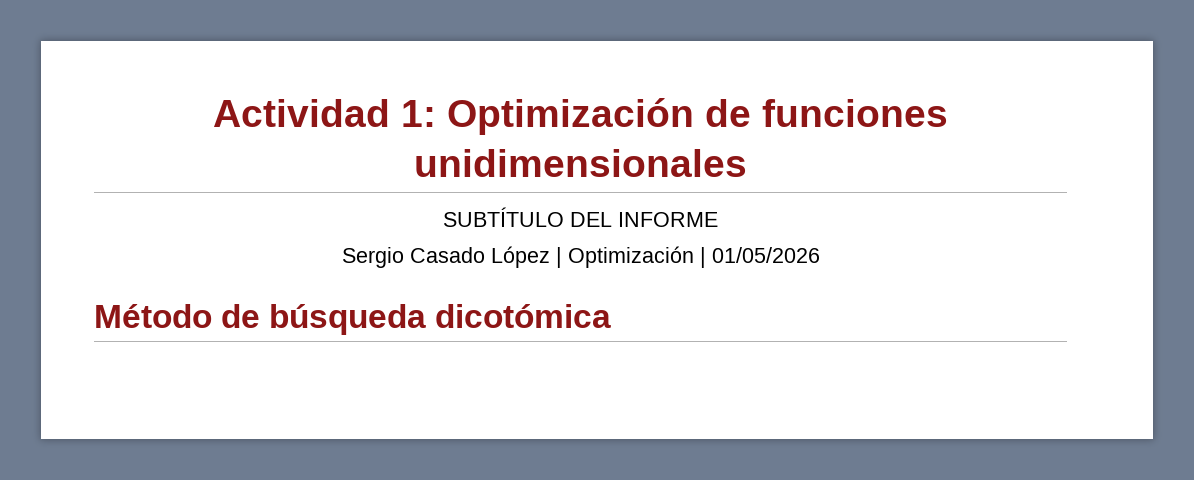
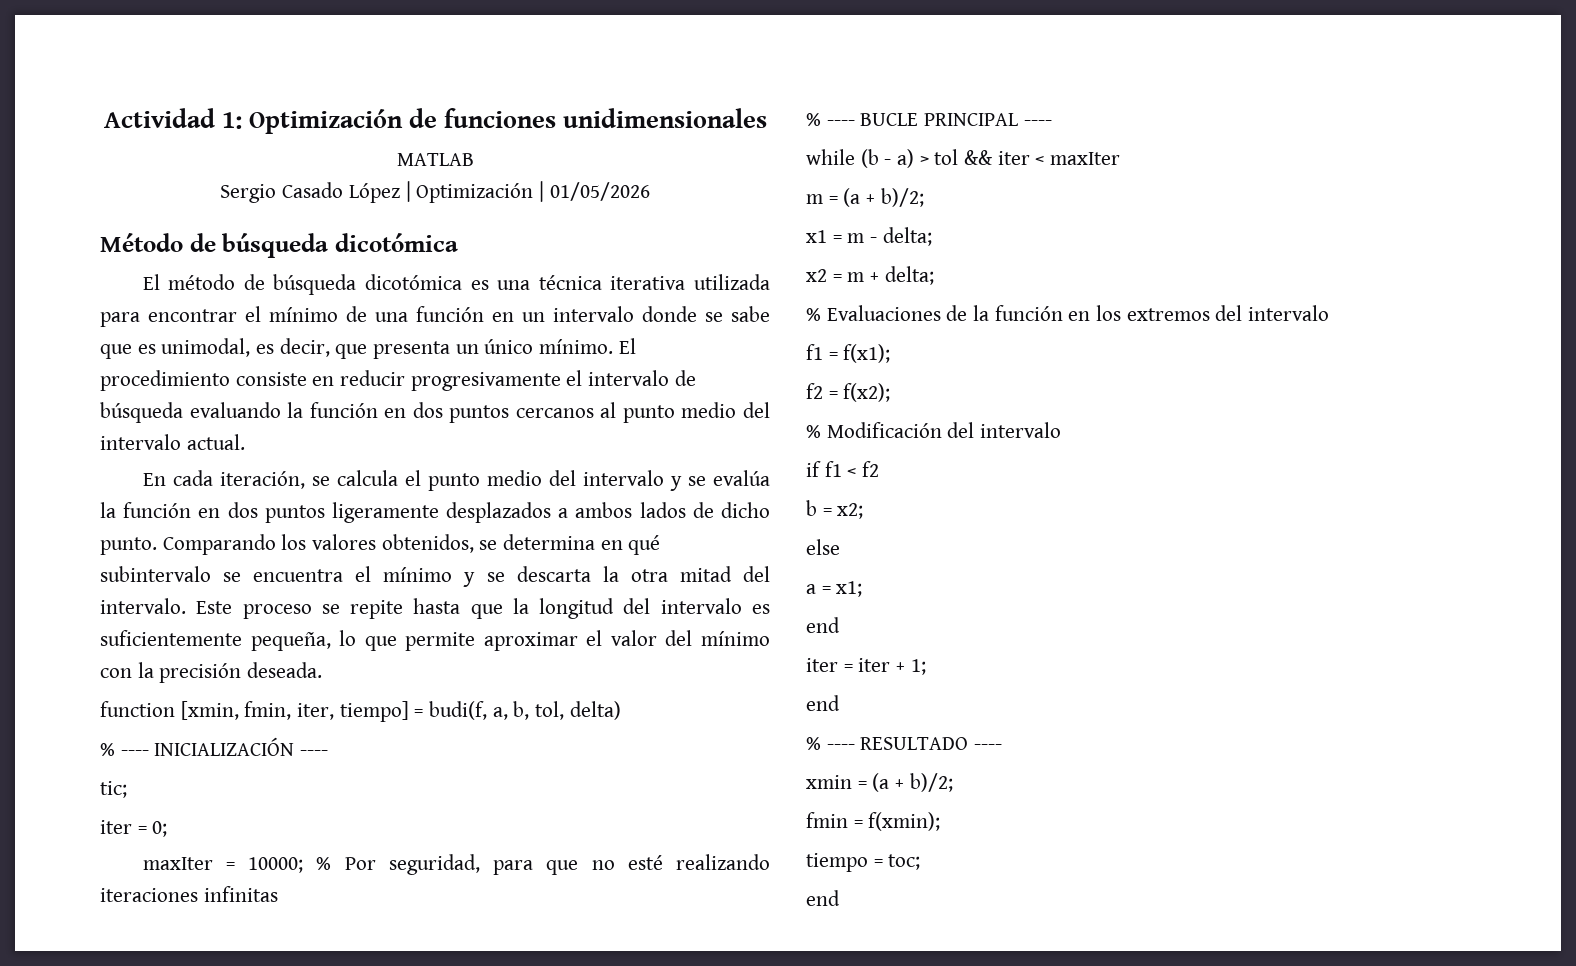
[443,207,718,227] SUBTÍTULO DEL INFORME -> [396,153,474,166] MATLAB
(612, 316) none -> [142,274,770,295] [100,306,770,327] [100,338,636,359] [100,370,696,391] [100,402,770,423] [100,434,245,450] [142,470,770,491] [100,502,770,523] [100,534,661,555] [100,566,770,587] [100,598,770,619] [100,630,770,651] [100,662,323,683] [100,701,621,722] [100,737,329,756] [100,781,127,798] [100,820,168,837] [142,854,770,875] [100,886,278,902] [806,113,1052,126] [806,149,1121,168] [806,188,924,207] [806,227,932,246] [806,266,934,285] [806,305,1330,321] [806,344,891,363] [806,383,891,402] [806,422,1062,438] [806,461,880,477] [806,500,864,519] [806,539,840,555] [806,581,863,597] [806,617,840,633] [806,658,926,675] [806,695,840,711] [806,737,1003,750] [806,773,953,792] [806,812,941,831] [806,853,921,872] [806,890,840,906] // El método de búsqueda dicotómica es una técnica iterativa utilizada para encontrar el mínimo de una función en un intervalo donde se sabe que es unimodal, es decir, que presenta un único mínimo. El procedimiento consiste en reducir progresivamente el intervalo de búsqueda evaluando la función en dos puntos cercanos al punto medio del intervalo actual. // En cada iteración, se calcula el punto medio del intervalo y se evalúa la función en dos puntos ligeramente desplazados a ambos lados de dicho punto. Comparando los valores obtenidos, se determina en qué subintervalo se encuentra el mínimo y se descarta la otra mitad del intervalo. Este proceso se repite hasta que la longitud del intervalo es suficientemente pequeña, lo que permite aproximar el valor del mínimo con la precisión deseada. // function [xmin, fmin, iter, tiempo] = budi(f, a, b, tol, delta) // % ---- INICIALIZACIÓN ---- // tic; // iter = 0; // maxIter = 10000; % Por seguridad, para que no esté realizando iteraciones infinitas // % ---- BUCLE PRINCIPAL ---- // while (b - a) > tol && iter < maxIter // m = (a + b)/2; // x1 = m - delta; // x2 = m + delta; // % Evaluaciones de la función en los extremos del intervalo // f1 = f(x1); // f2 = f(x2); // % Modificación del intervalo // if f1 < f2 // b = x2; // else // a = x1; // end // iter = iter + 1; // end // % ---- RESULTADO ---- // xmin = (a + b)/2; // fmin = f(xmin); // tiempo = toc; // end

